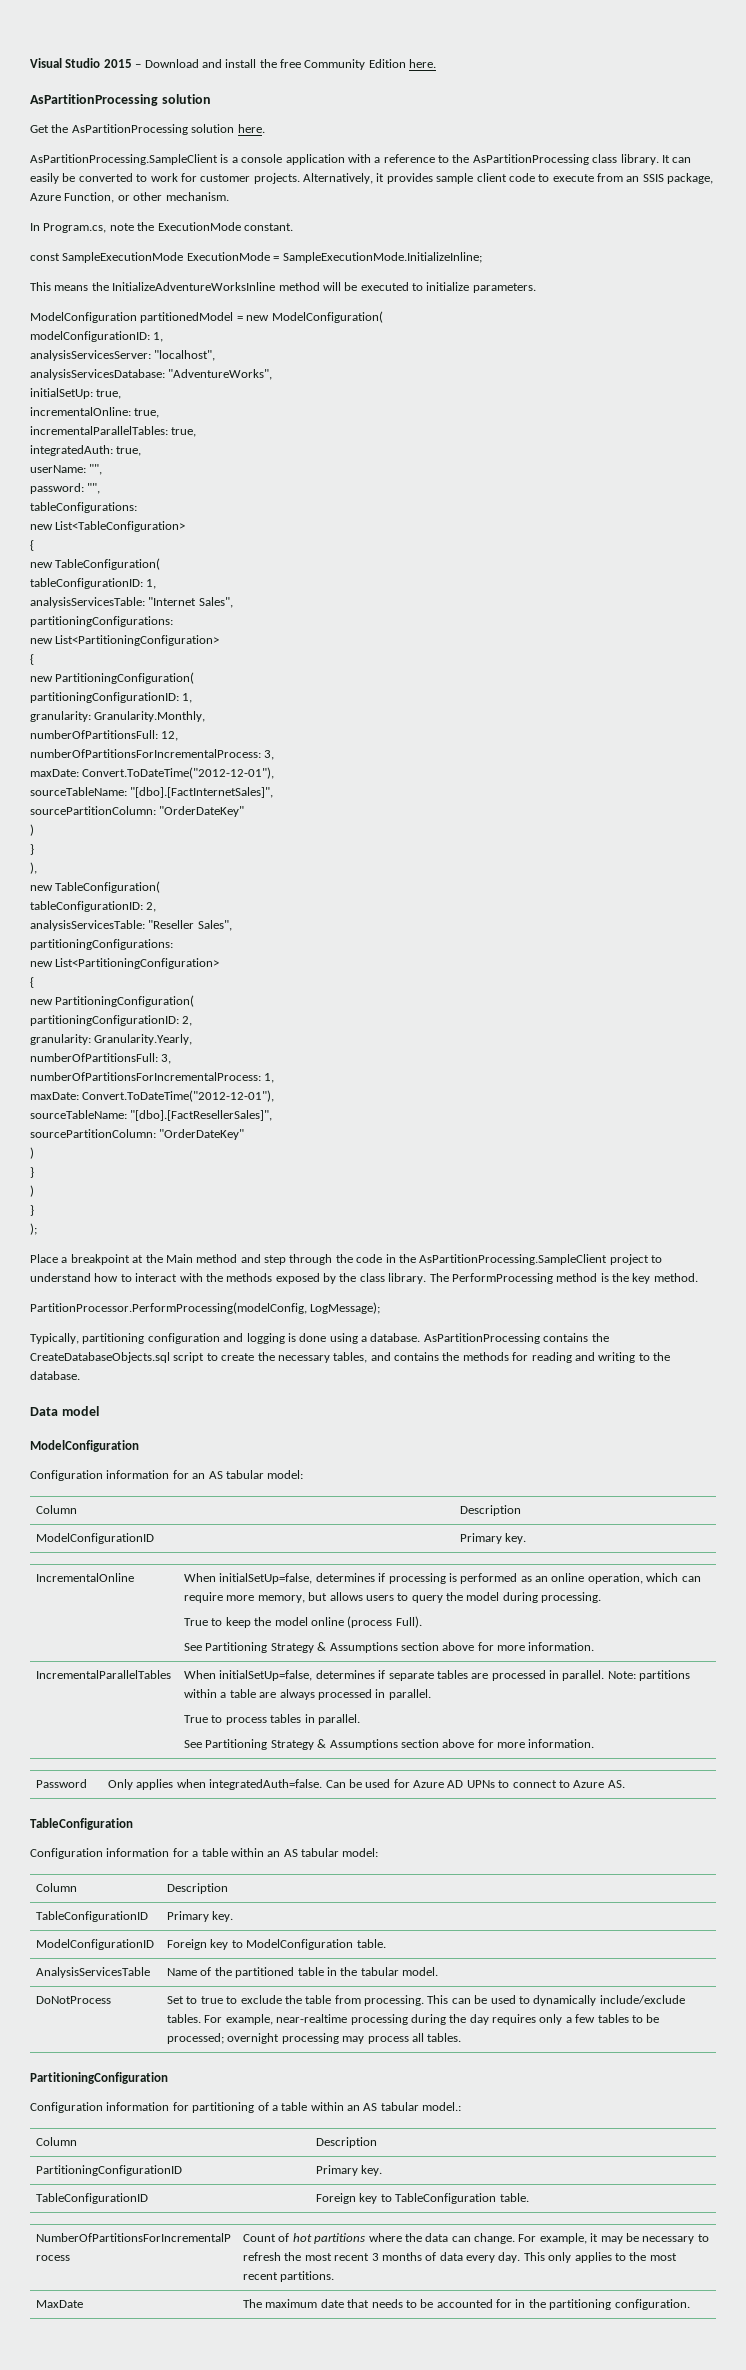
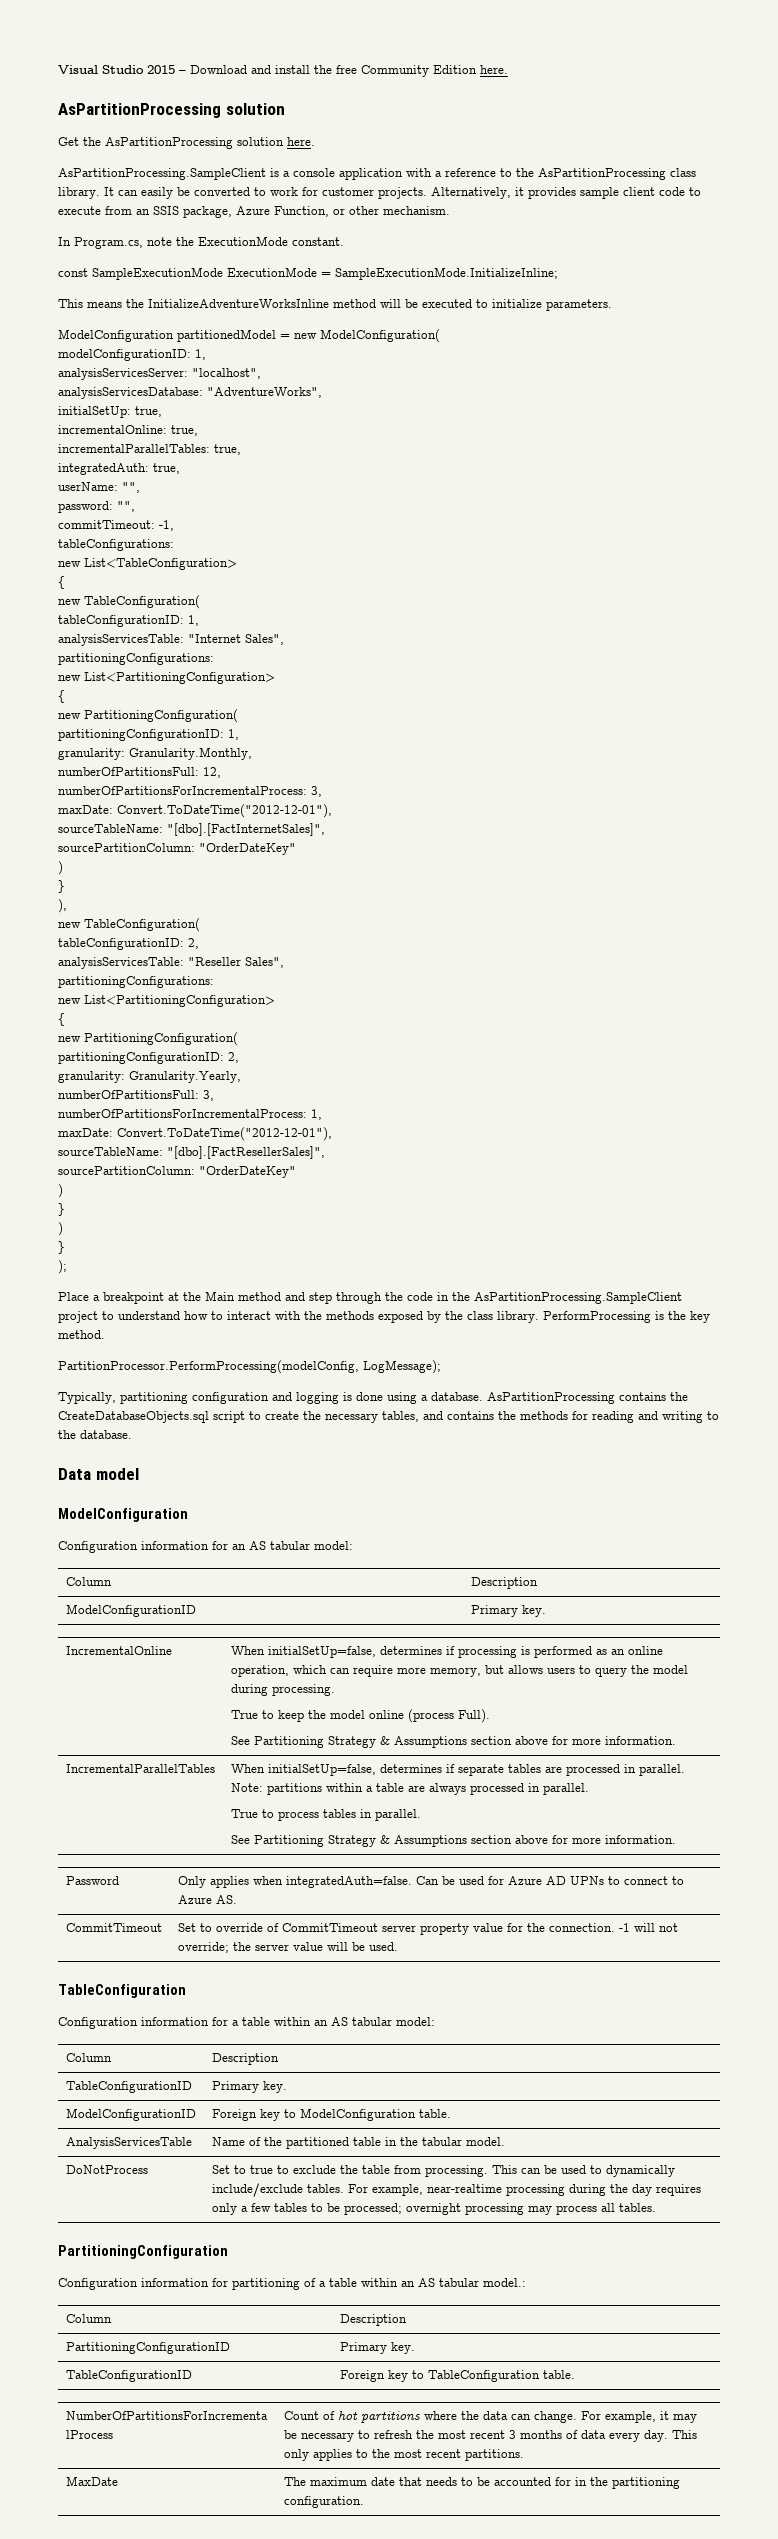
(101, 488) none -> [58,520,174,531] // commitTimeout: -1,
[429,1273,598,1284] The PerformProcessing method -> [543,1311,651,1323] PerformProcessing
(625, 1784) none -> [65,1923,162,1932] [177,1923,678,1935] [177,1942,398,1953] // CommitTimeout | Set to override of CommitTimeout server property value for the connection. -1 will not override; the server value will be used.

